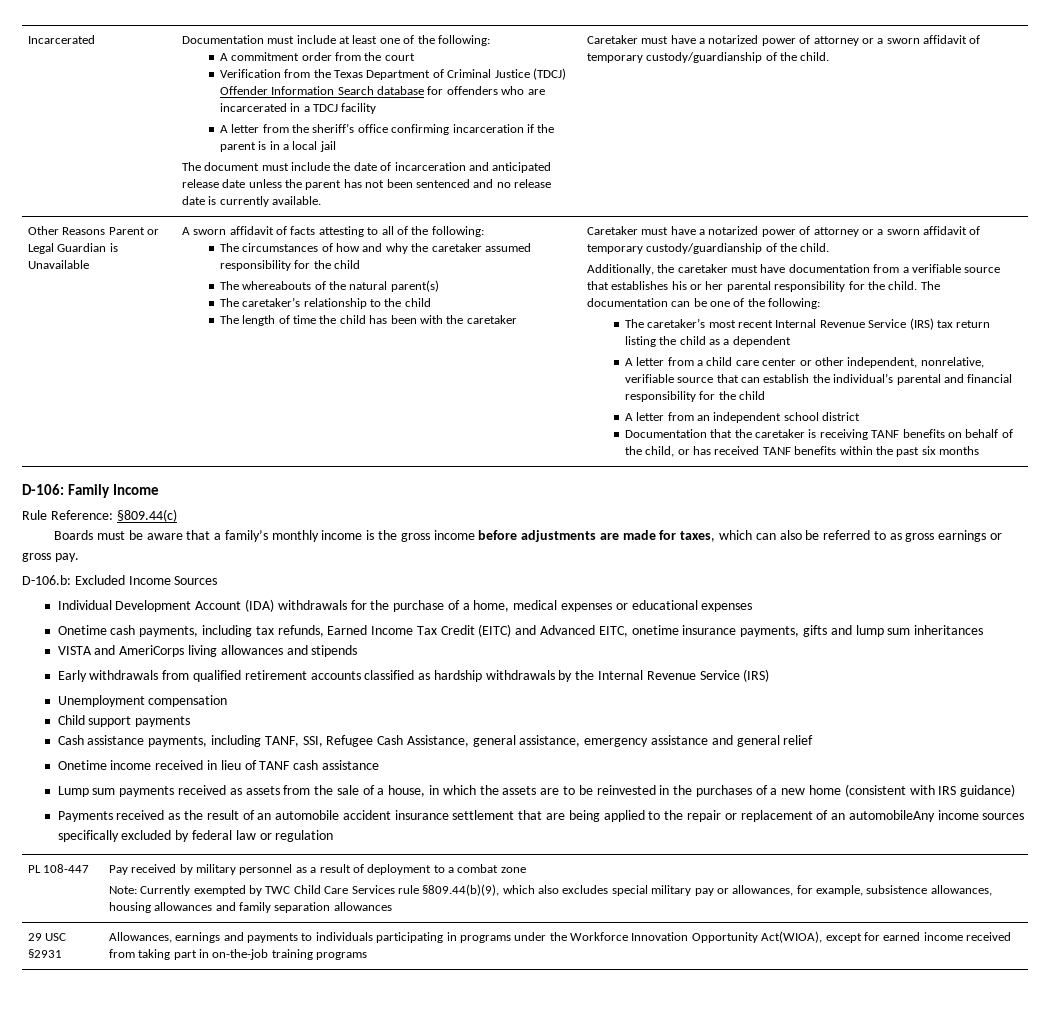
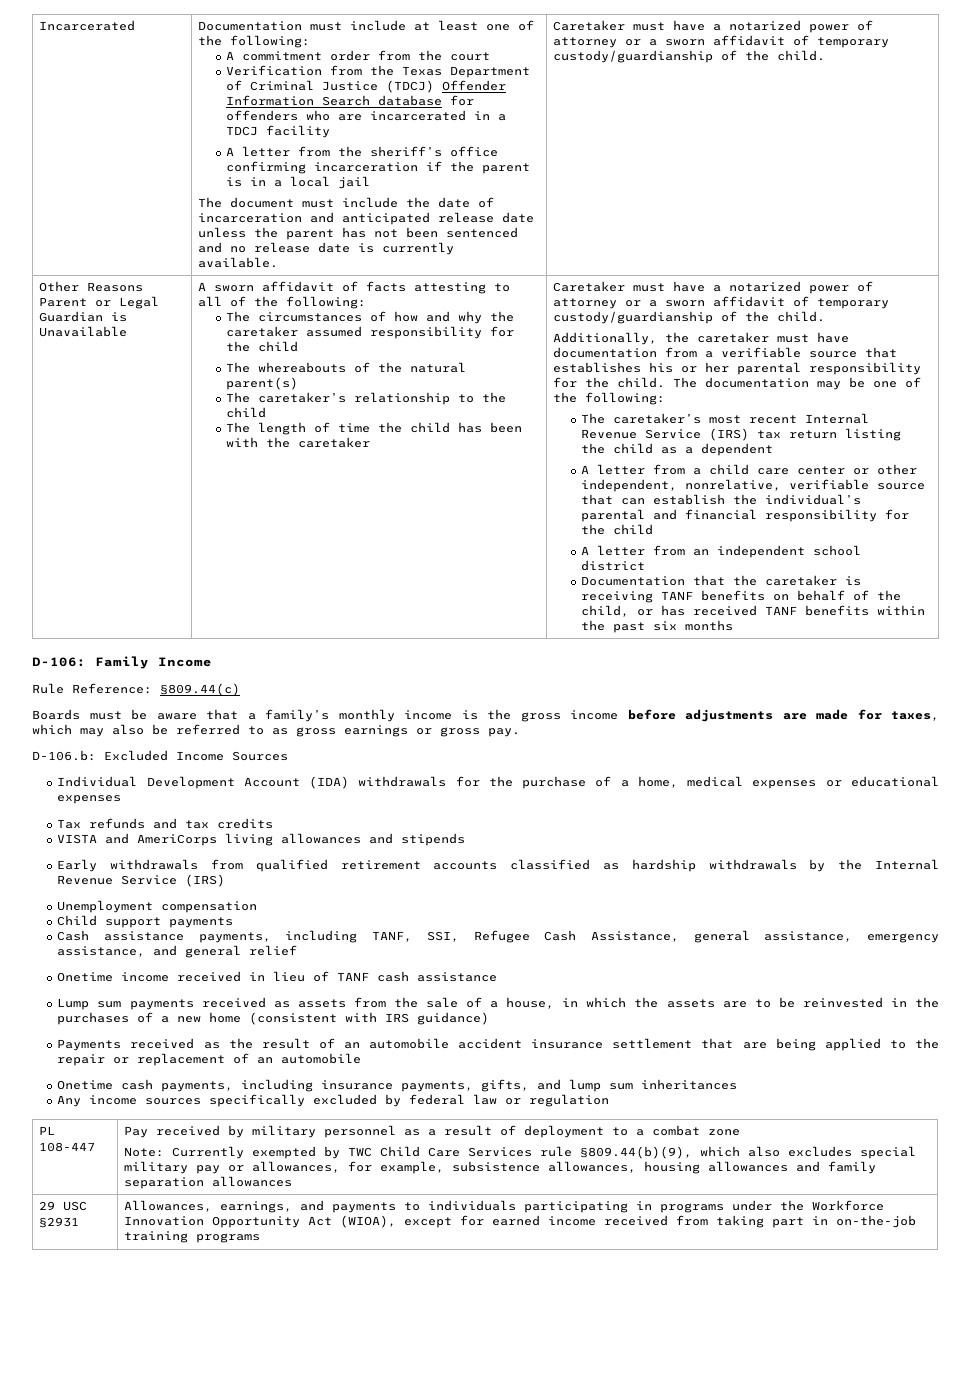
[671,301,691,307] can -> [817,381,842,390] may
[755,533,776,540] can -> [80,728,104,737] may
[57,624,984,637] Onetime cash payments, including tax refunds, Earned Income Tax Credit (EITC) and Advanced EITC, onetime insurance payments, gifts and lump sum inheritances -> [57,818,274,829] Tax refunds and tax credits
[651,735,709,745] assistance -> [57,946,146,957] assistance,
[848,810,935,822] automobileAny -> [281,1053,362,1064] [57,1079,738,1092] [57,1095,82,1107] automobile // Onetime cash payments, including insurance payments, gifts, and lump sum inheritances // Any
[175,932,221,943] earnings -> [220,1201,293,1213] earnings,
[761,931,823,943] Act(WIOA), -> [308,1215,397,1228] Act (WIOA),

